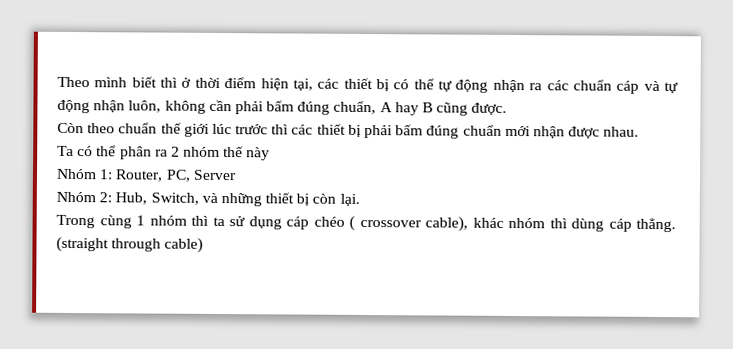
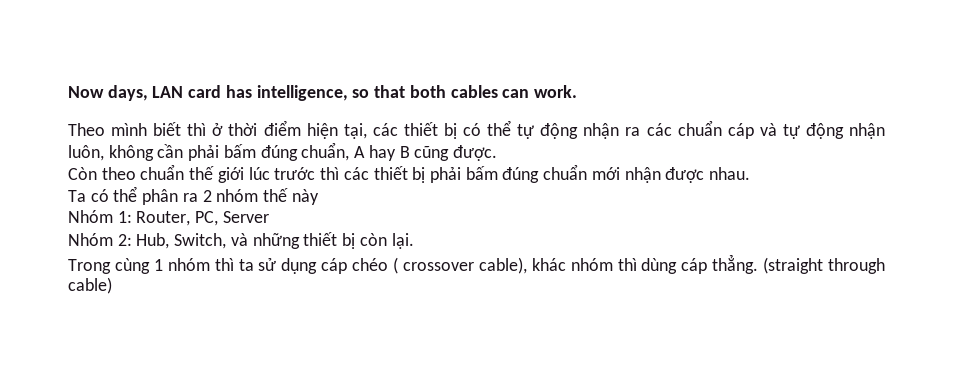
(57, 82) none -> [68,85,577,101] Now days, LAN card has intelligence, so that both cables can work. //

